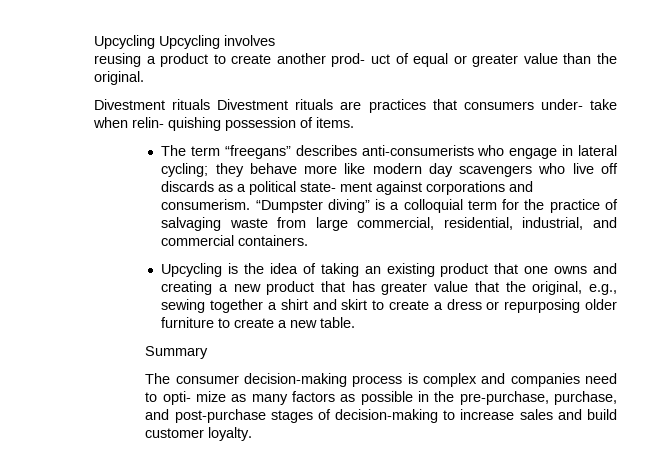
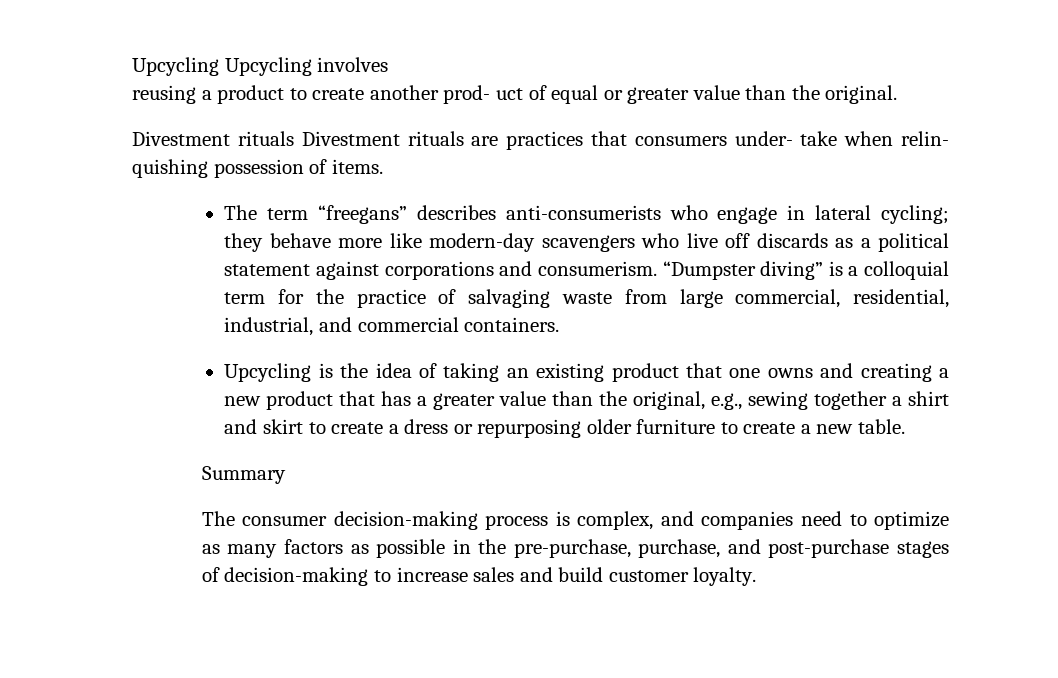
[372,163,453,177] modern day -> [429,233,536,252] modern-day
[300,182,373,192] state- ment -> [224,264,311,276] statement
[381,281,499,295] greater value that -> [417,391,594,410] a greater value than
[422,373,477,387] complex -> [577,511,654,530] complex,
[162,391,226,405] opti- mize -> [873,511,949,530] optimize

